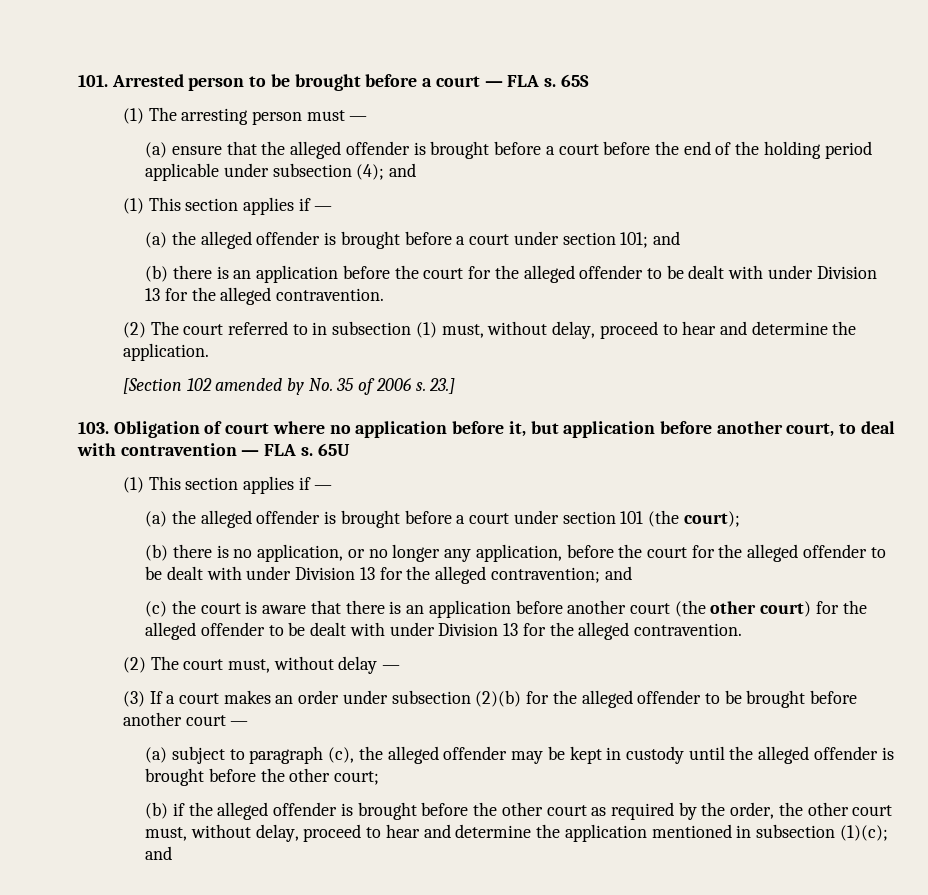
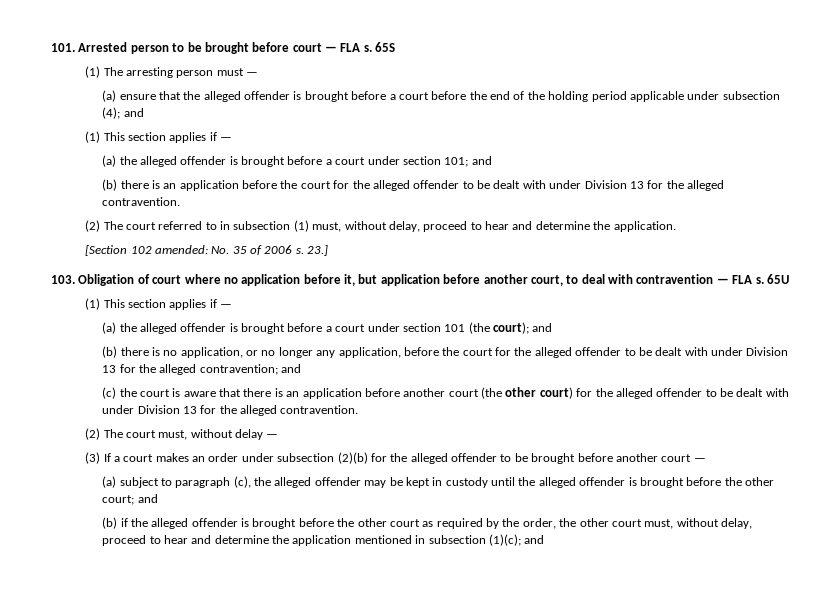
[422,78,433,87] a -> (290, 47) none
[215,378,305,395] amended by -> [154,245,208,254] amended:
(740, 519) none -> [532,323,553,332] and
(380, 778) none -> [137,494,158,503] and

